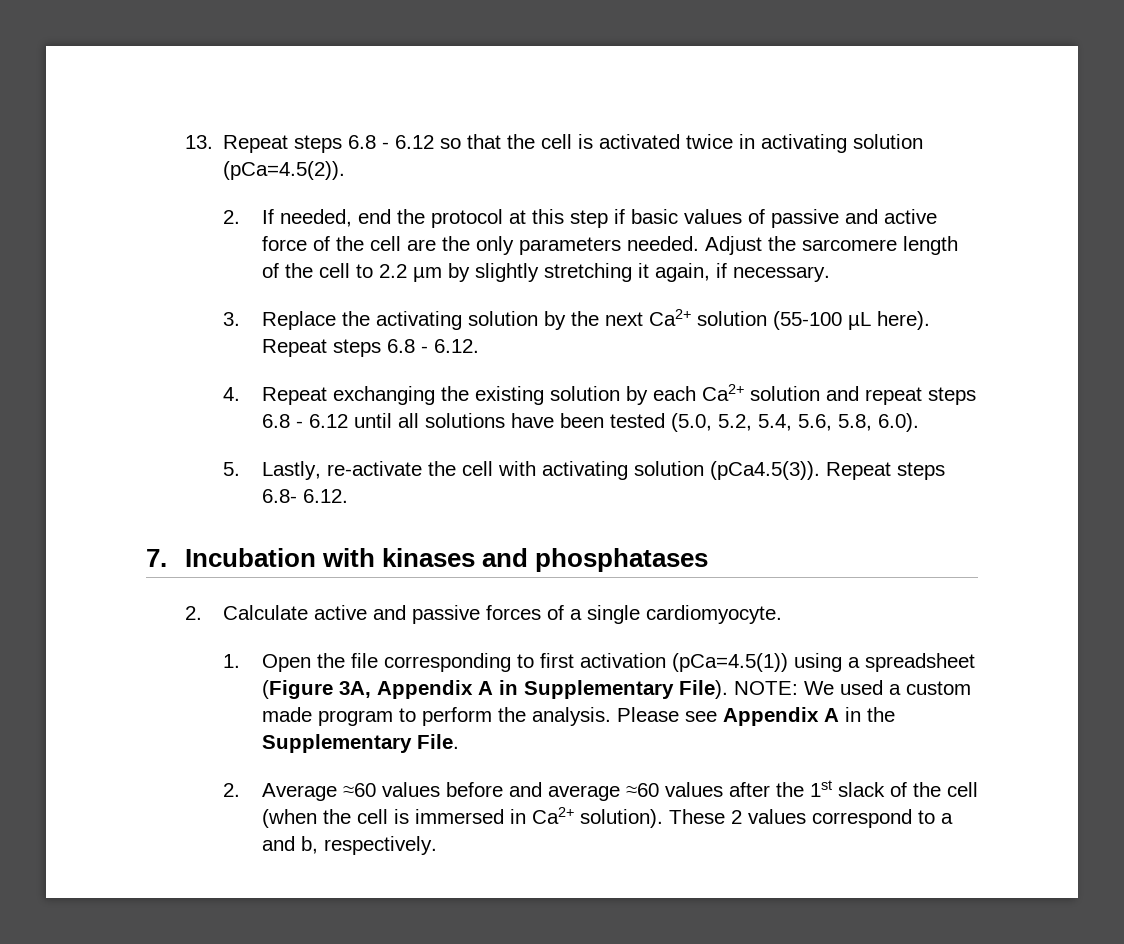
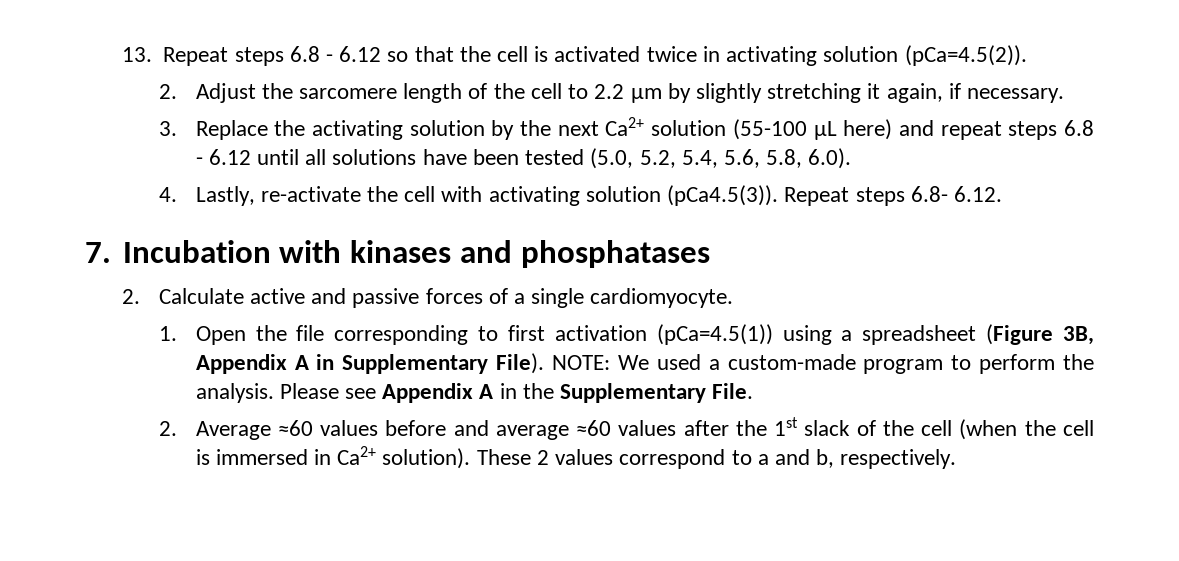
[261,209,937,228] [261,236,699,255] If needed, end the protocol at this step if basic values of passive and active force of the cell are the only parameters needed. -> (177, 91) none
[876,311,930,330] [261,339,479,357] [222,384,820,405] here). Repeat steps 6.8 - 6.12. // 4. Repeat exchanging the existing solution by each Ca2+ solution -> [843,119,893,140] here)
[222,462,240,476] 5. -> [158,187,177,202] 4.
[338,681,371,698] 3A, -> [1062,326,1094,345] 3B,
[905,681,971,695] [261,707,312,722] custom made -> [727,354,856,370] custom-made

